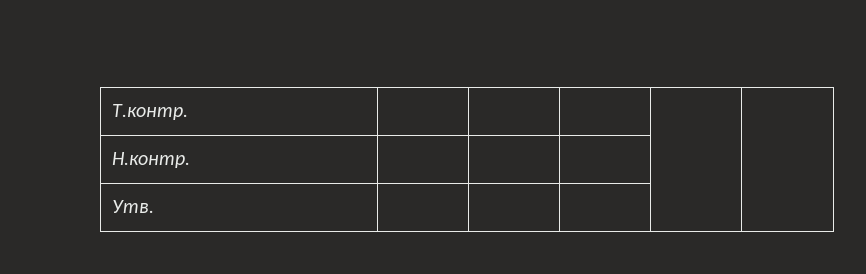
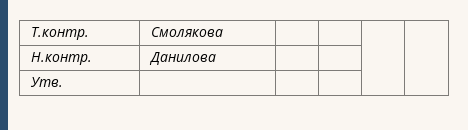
(188, 112) none -> [150,27,223,37] Смолякова
(190, 160) none -> [148,52,216,65] Данилова

